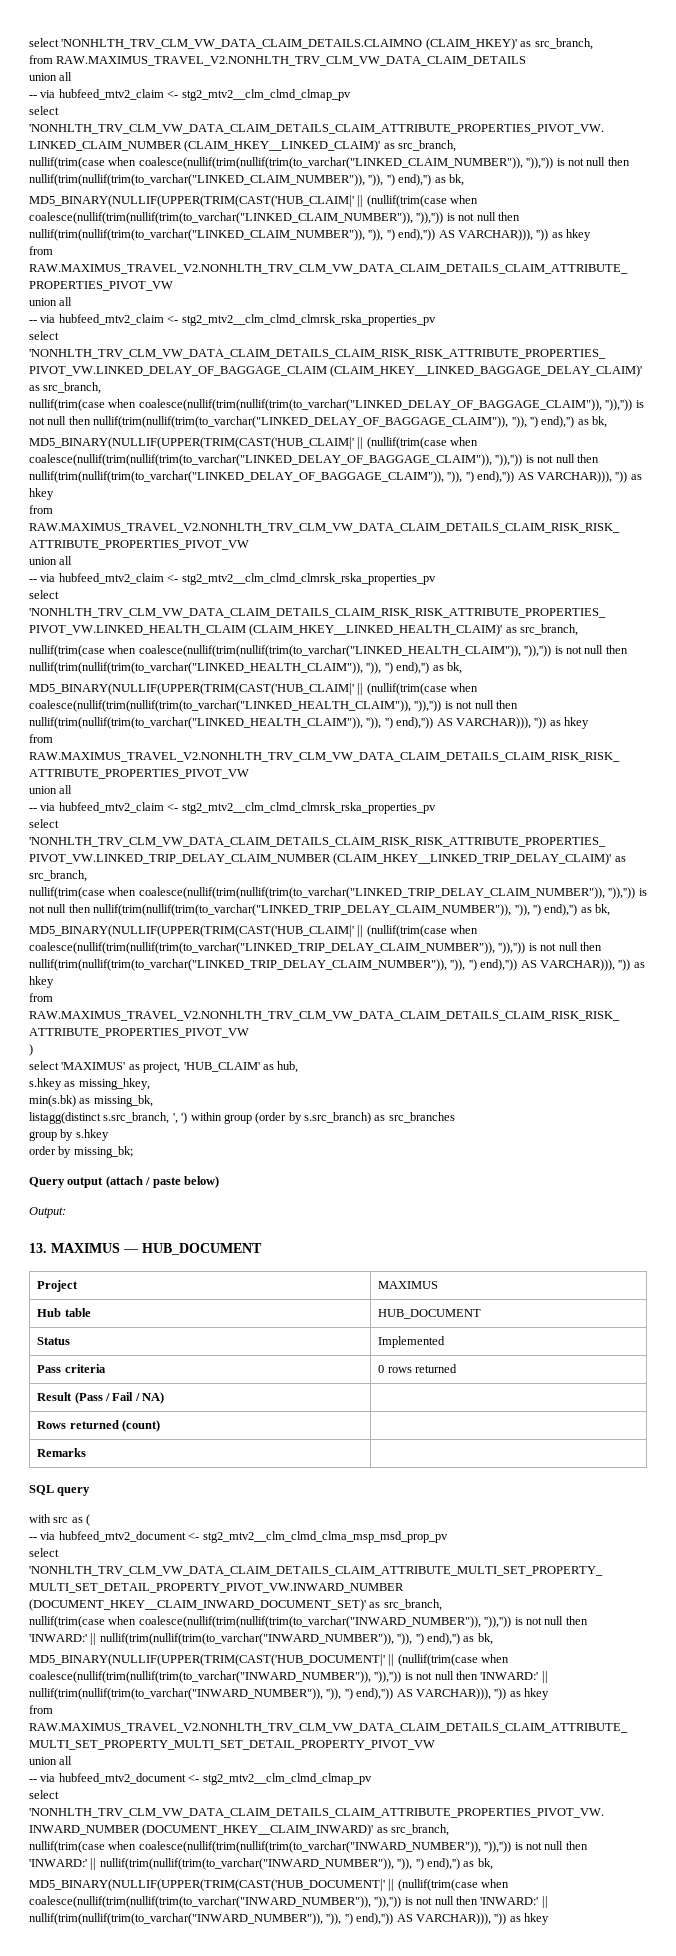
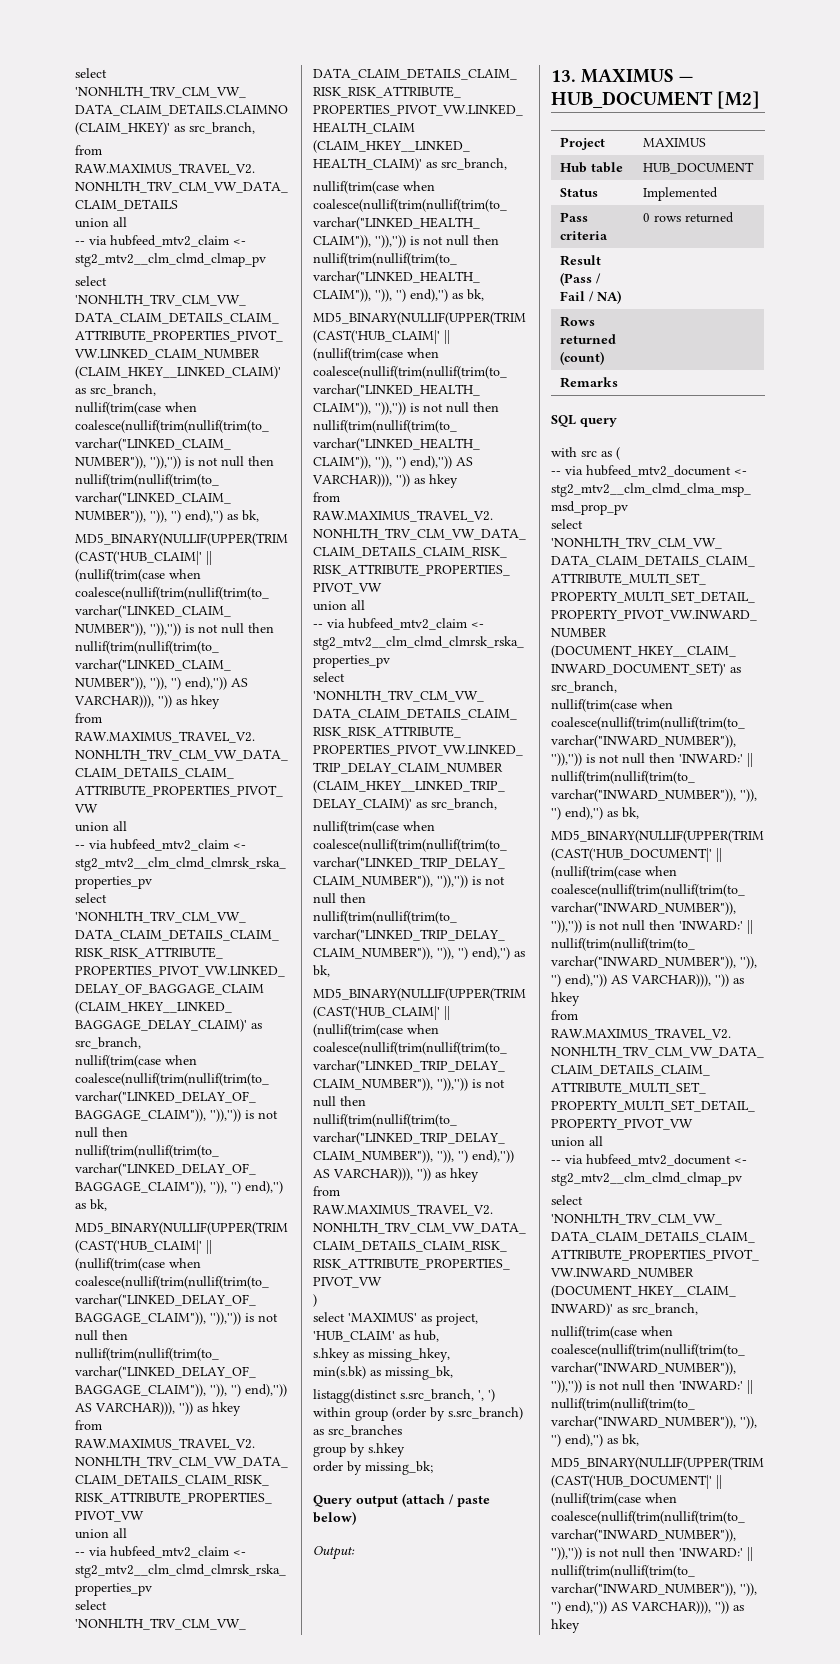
(262, 1249) none -> [717,91,761,109] [M2]

